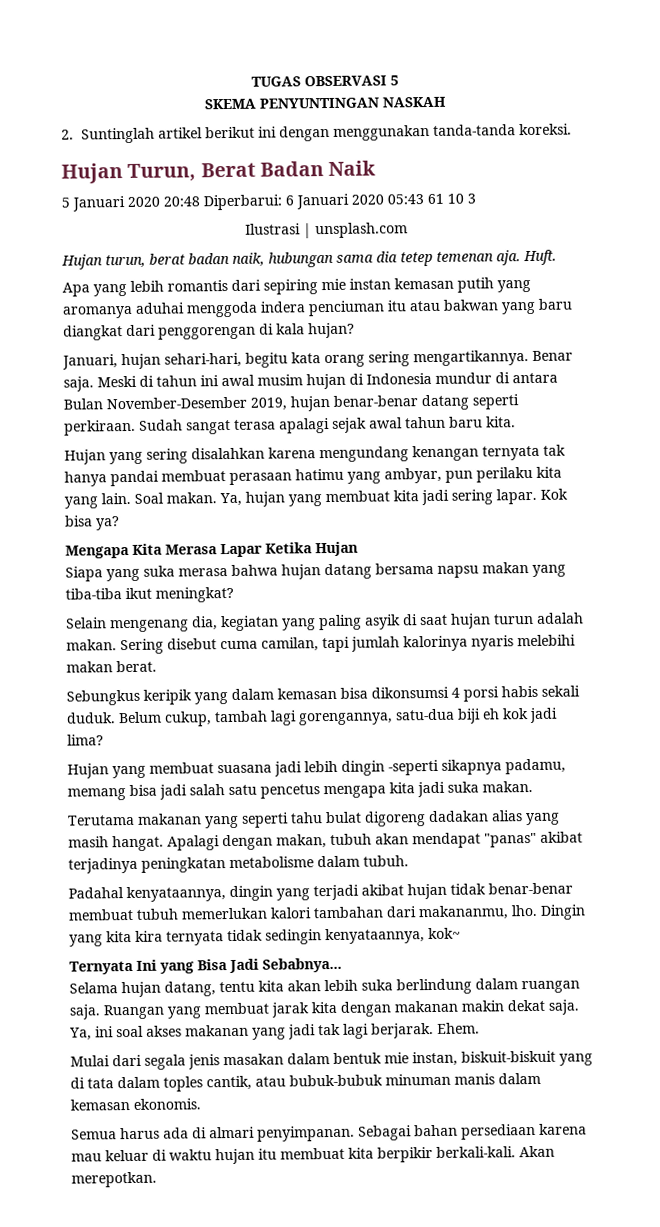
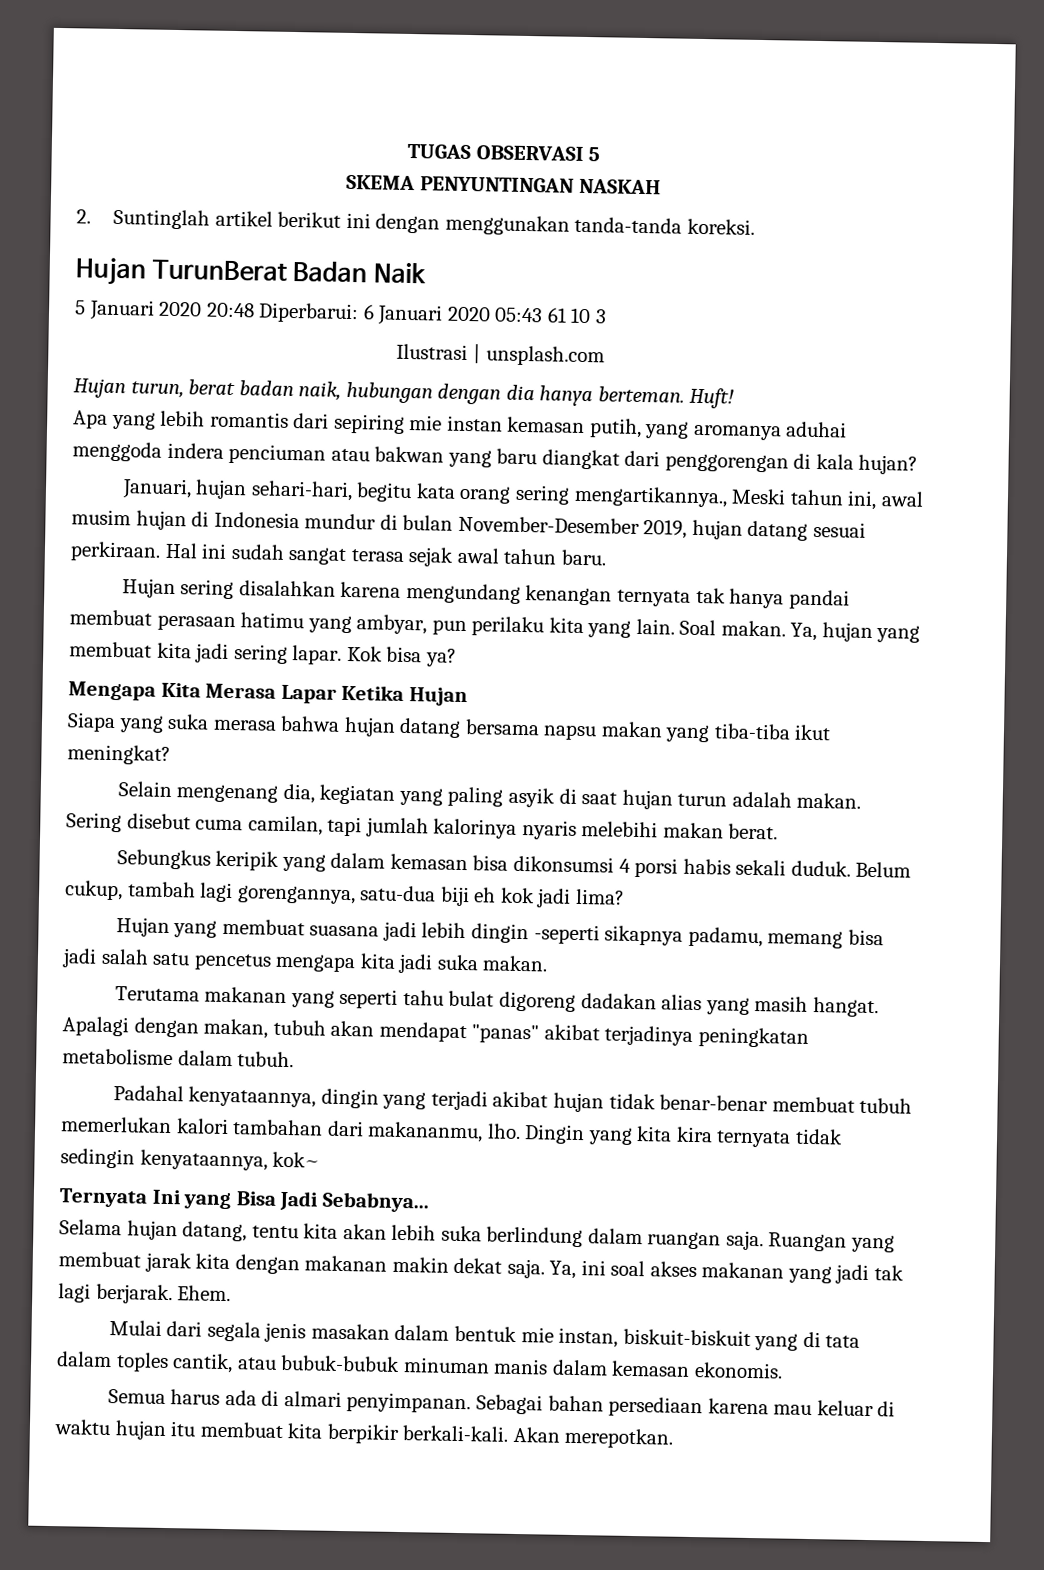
[127,162,256,182] Turun, Berat -> [151,259,287,282] TurunBerat
[336,249,557,267] sama dia tetep temenan aja. Huft. -> [437,383,735,409] dengan dia hanya berteman. Huft!
[457,277,494,293] putih -> [588,418,642,438] putih,
[387,300,406,312] itu -> (327, 454) none
[413,350,573,367] [63,375,219,392] mengartikannya. Benar saja. Meski di tahun ini -> [573,485,878,511] mengartikannya., Meski tahun ini,
[512,372,558,384] [63,398,103,410] antara Bulan -> [402,514,454,531] bulan
[333,394,519,411] [64,419,183,436] benar-benar datang seperti perkiraan. Sudah -> [747,520,866,541] [70,541,285,562] datang sesuai perkiraan. Hal ini sudah
[279,417,330,434] apalagi -> (405, 555) none
[449,416,516,428] [64,449,143,465] baru kita. // Hujan yang -> [560,549,607,566] [121,578,176,599] baru. // Hujan

